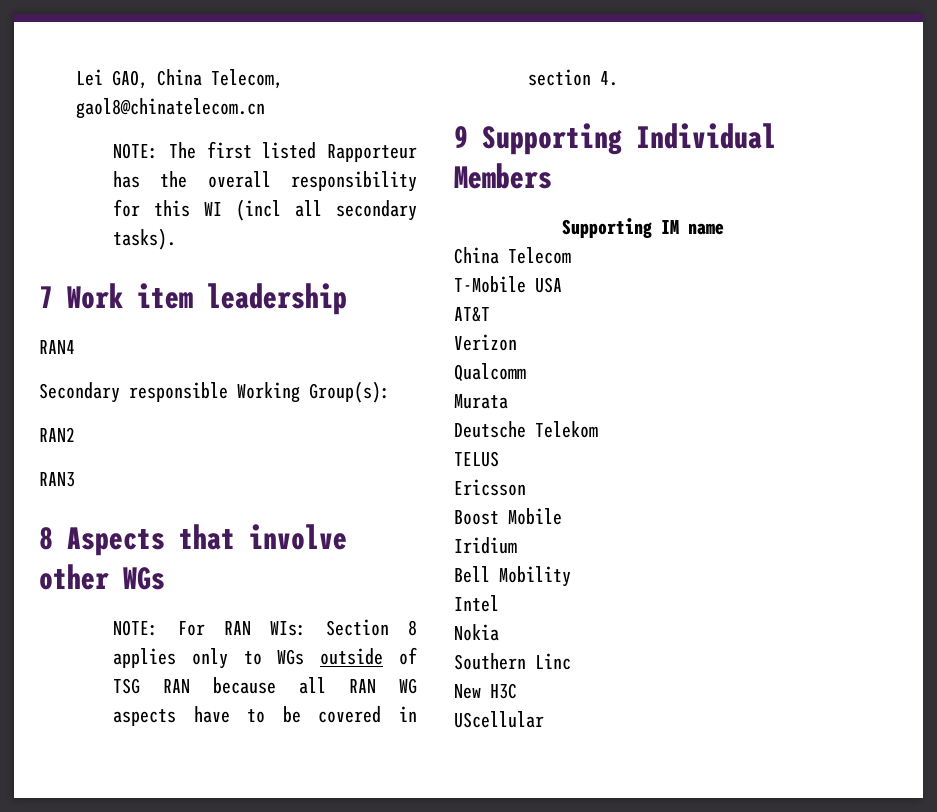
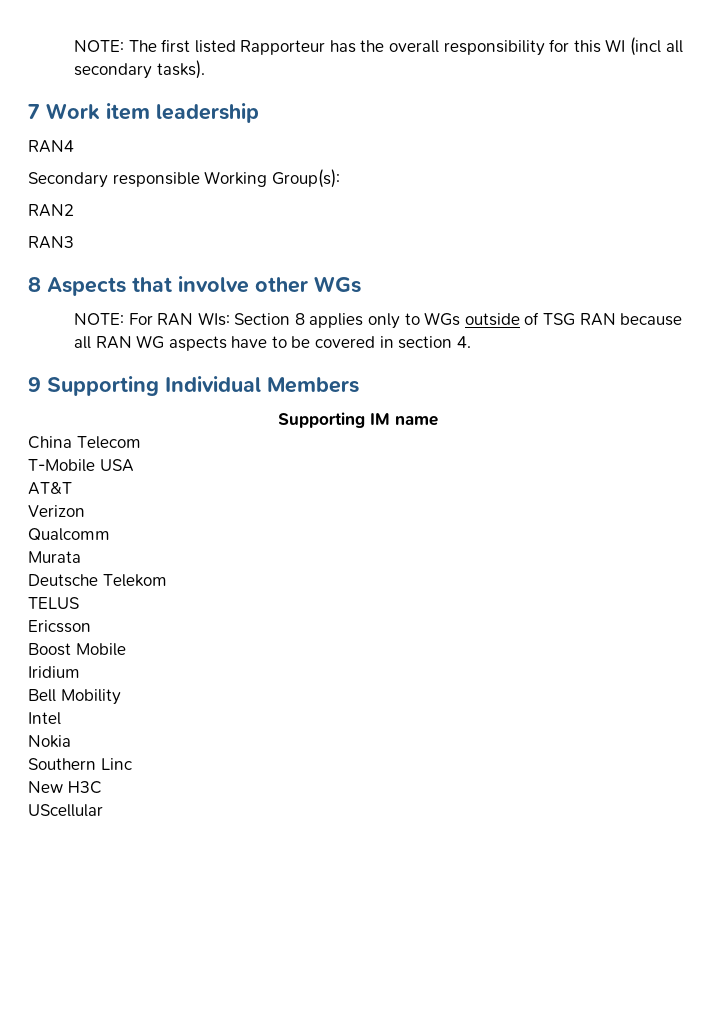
[76,69,284,89] [76,98,266,119] Lei GAO, China Telecom, gaol8@chinatelecom.cn // -> (73, 46) none

